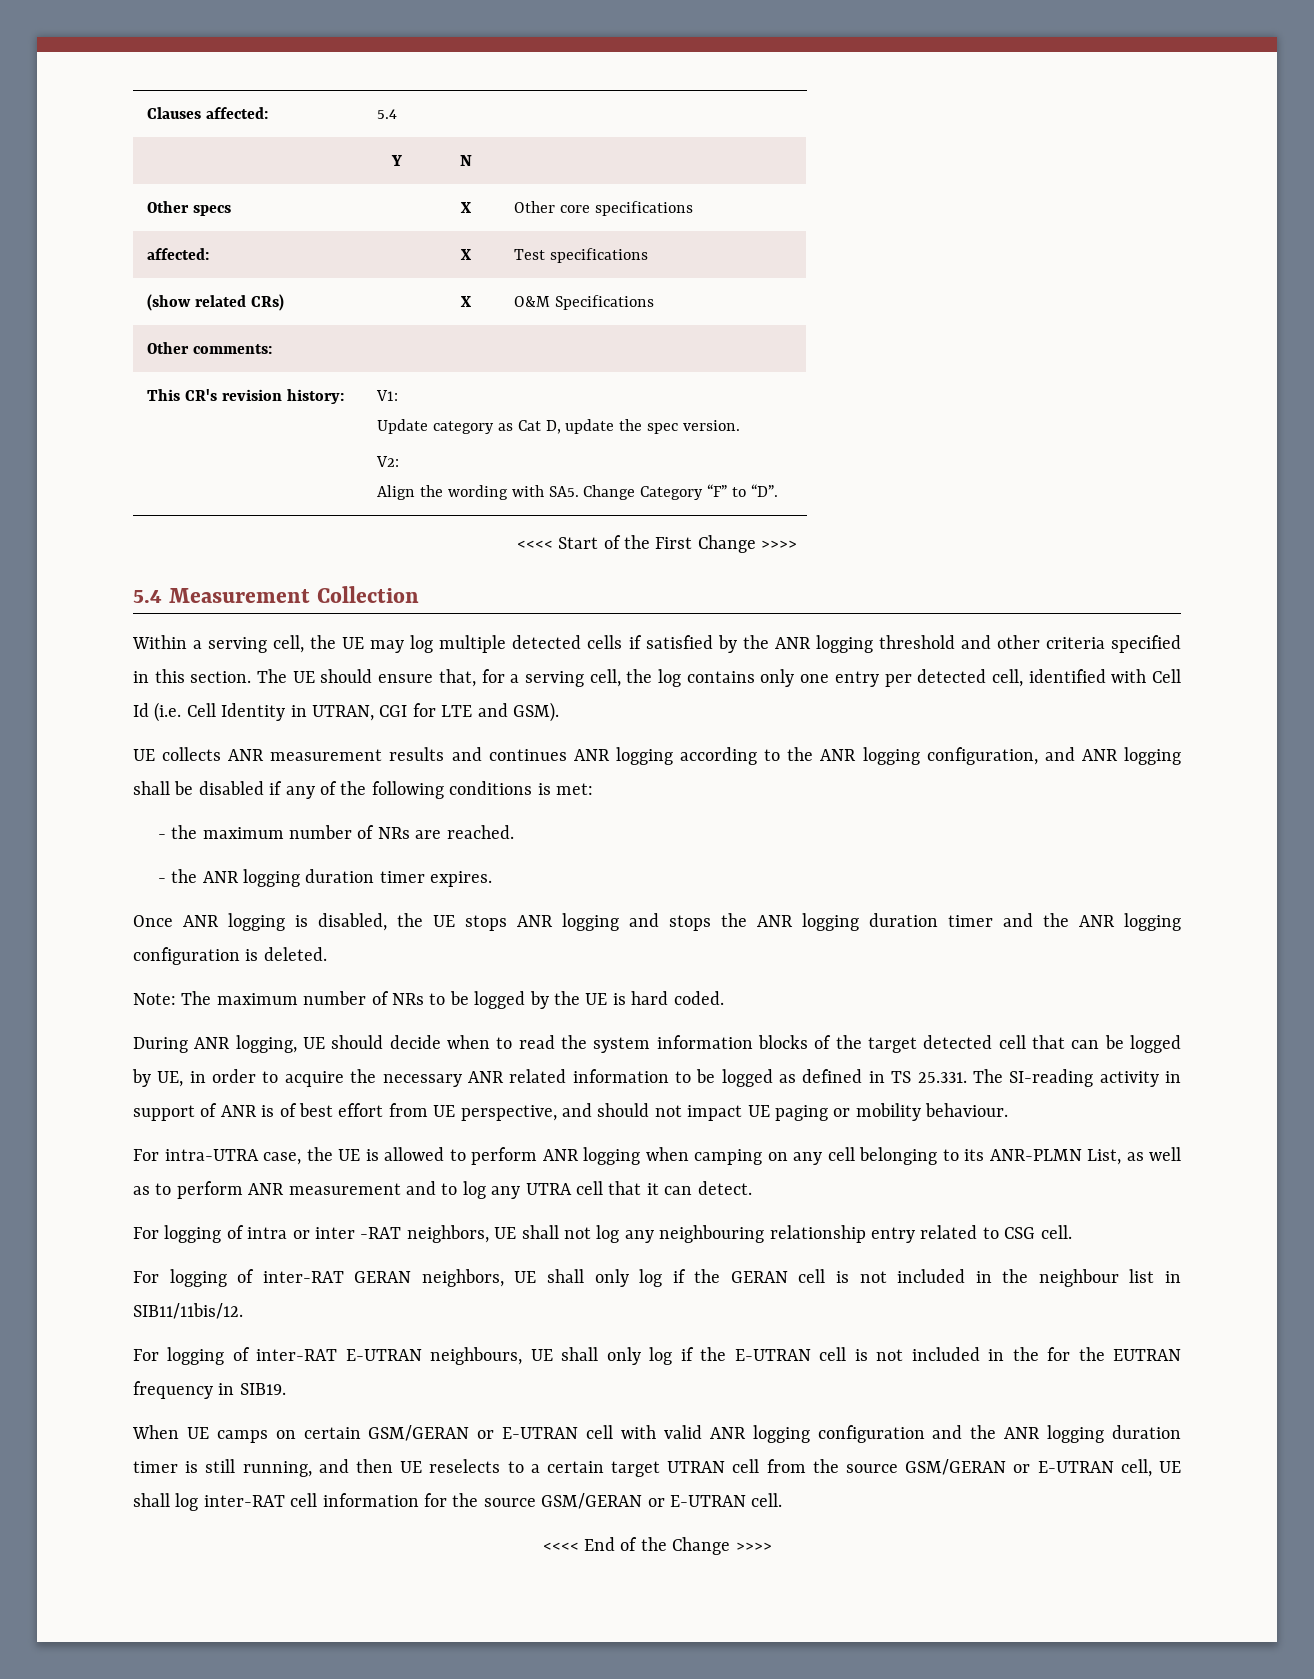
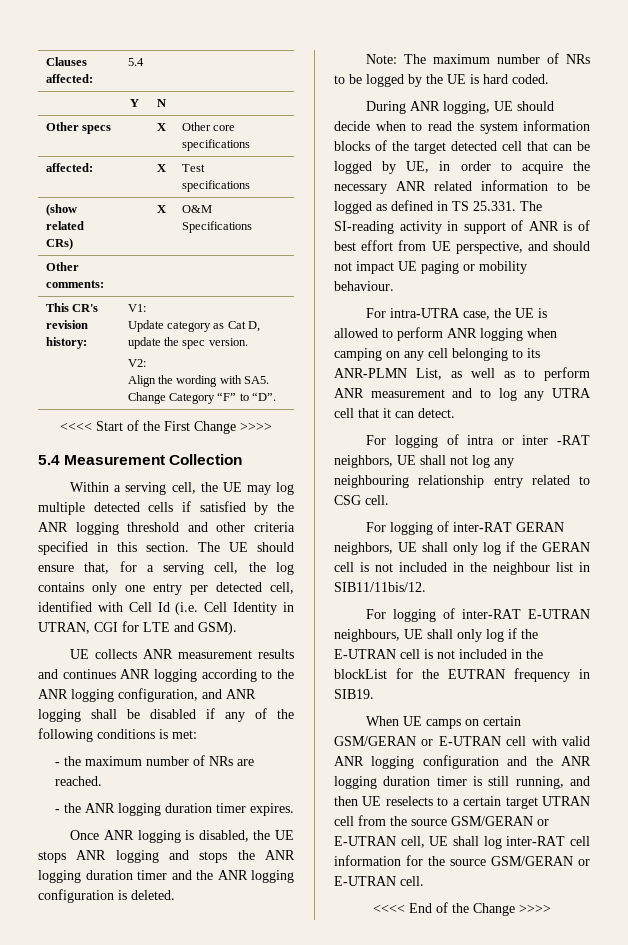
(1039, 1354) none -> [334,669,387,679] blockList

